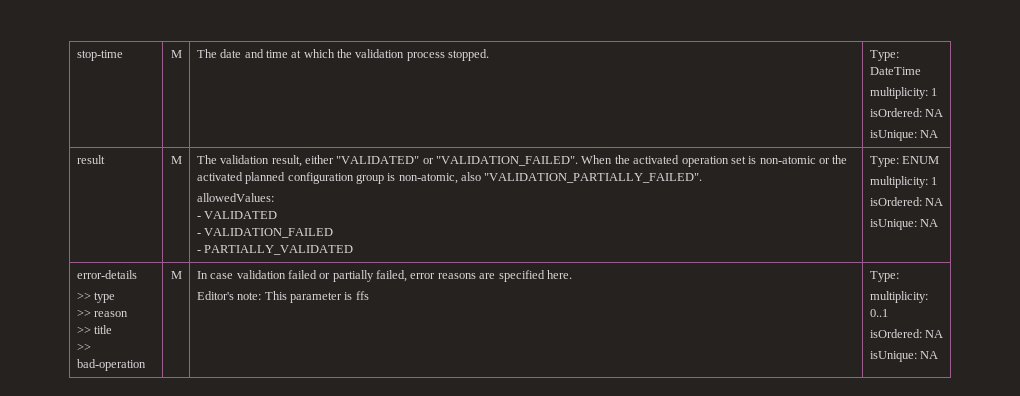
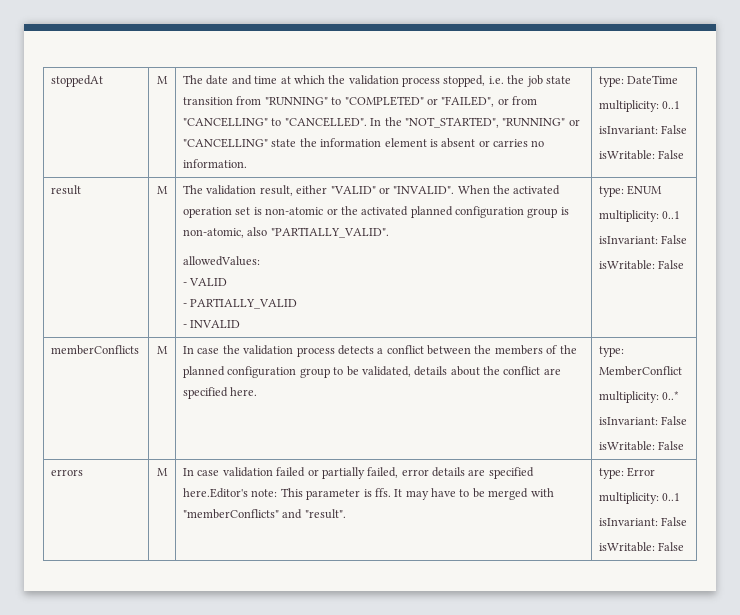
[76,50,123,61] stop-time -> [51,75,104,87] stoppedAt
[448,49,490,61] [869,50,899,61] [869,67,921,75] [869,87,938,99] [869,108,944,117] [869,130,939,141] stopped. | Type: DateTime // multiplicity: 1 // isOrdered: NA // isUnique: NA -> [443,75,571,87] [183,96,538,107] [183,117,580,128] [183,138,545,148] [183,159,248,168] [599,75,679,87] [599,100,681,112] [599,125,688,134] [599,150,685,160] stopped, i.e. the job state transition from "RUNNING" to "COMPLETED" or "FAILED", or from "CANCELLING" to "CANCELLED". In the "NOT_STARTED", "RUNNING" or "CANCELLING" state the information element is absent or carries no information. | type: DateTime // multiplicity: 0..1 // isInvariant: False // isWritable: False
[336,156,579,166] "VALIDATED" or "VALIDATION_FAILED". -> [330,186,455,194] "VALID" or "INVALID".
[484,173,703,183] "VALIDATION_PARTIALLY_FAILED". -> [270,227,389,238] "PARTIALLY_VALID".
[204,211,278,219] [196,228,334,238] [196,245,354,255] [869,156,899,167] VALIDATED // - VALIDATION_FAILED // - PARTIALLY_VALIDATED | Type: -> [189,278,228,286] [183,298,298,309] [183,320,241,328] [599,186,625,197] VALID // - PARTIALLY_VALID // - INVALID | type:
[931,177,938,185] [869,197,944,206] [869,219,939,230] [76,270,137,279] [76,292,116,303] [76,309,129,317] [76,325,113,334] [76,343,91,351] [76,359,146,371] 1 // isOrdered: NA // isUnique: NA // error-details // >> type // >> reason // >> title // >> bad-operation -> [662,211,681,219] [599,235,688,244] [599,260,685,270] [51,345,140,355] [157,346,168,354] [183,345,577,357] [183,366,561,378] [183,387,258,399] [599,346,625,357] [599,366,683,376] [599,391,680,403] [599,416,688,425] [599,441,685,451] [51,469,84,476] 0..1 // isInvariant: False // isWritable: False // memberConflicts | M | In case the validation process detects a conflict between the members of the planned configuration group to be validated, details about the conflict are specified here. | type: MemberConflict // multiplicity: 0..* // isInvariant: False // isWritable: False // errors
[437,270,572,282] [196,291,234,300] reasons are specified here. // Editor's -> [432,467,534,479] [183,488,249,498] details are specified here.Editor's
[355,291,369,300] [869,271,899,282] [869,291,928,303] [869,309,888,317] [869,329,944,338] [869,351,939,362] ffs | Type: // multiplicity: 0..1 // isOrdered: NA // isUnique: NA -> [374,488,554,500] [183,509,346,519] [599,467,656,479] [599,492,681,504] [599,517,688,526] [599,542,685,552] ffs. It may have to be merged with "memberConflicts" and "result". | type: Error // multiplicity: 0..1 // isInvariant: False // isWritable: False

